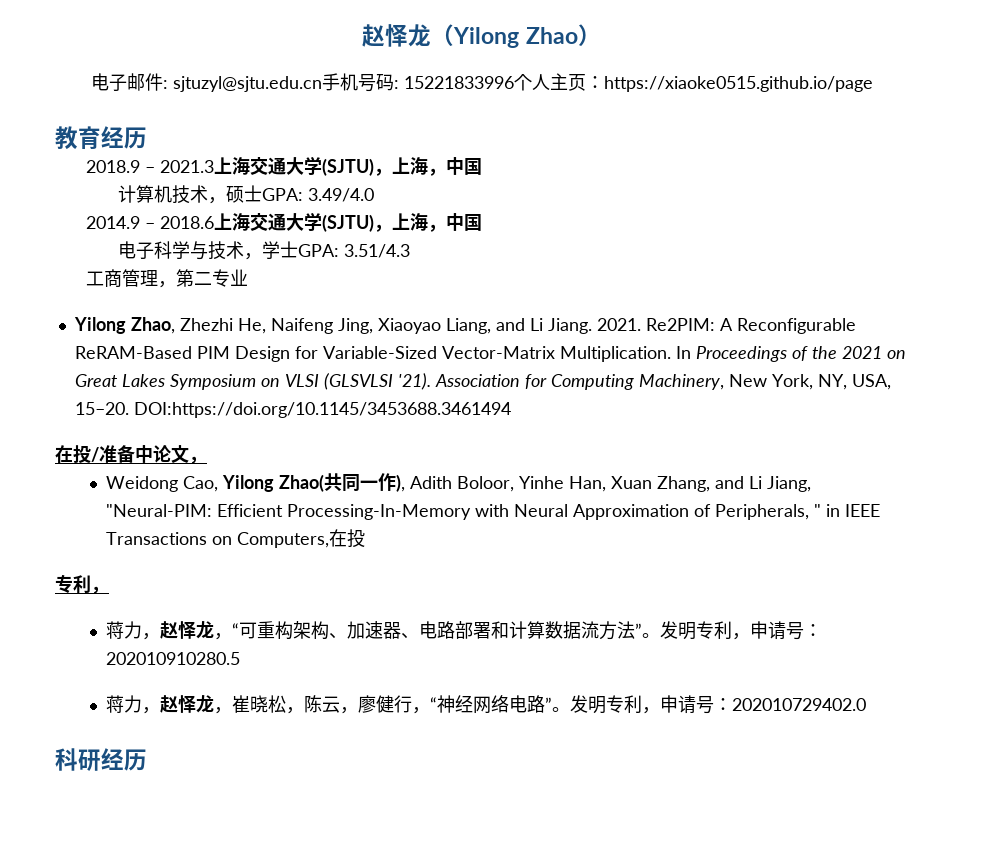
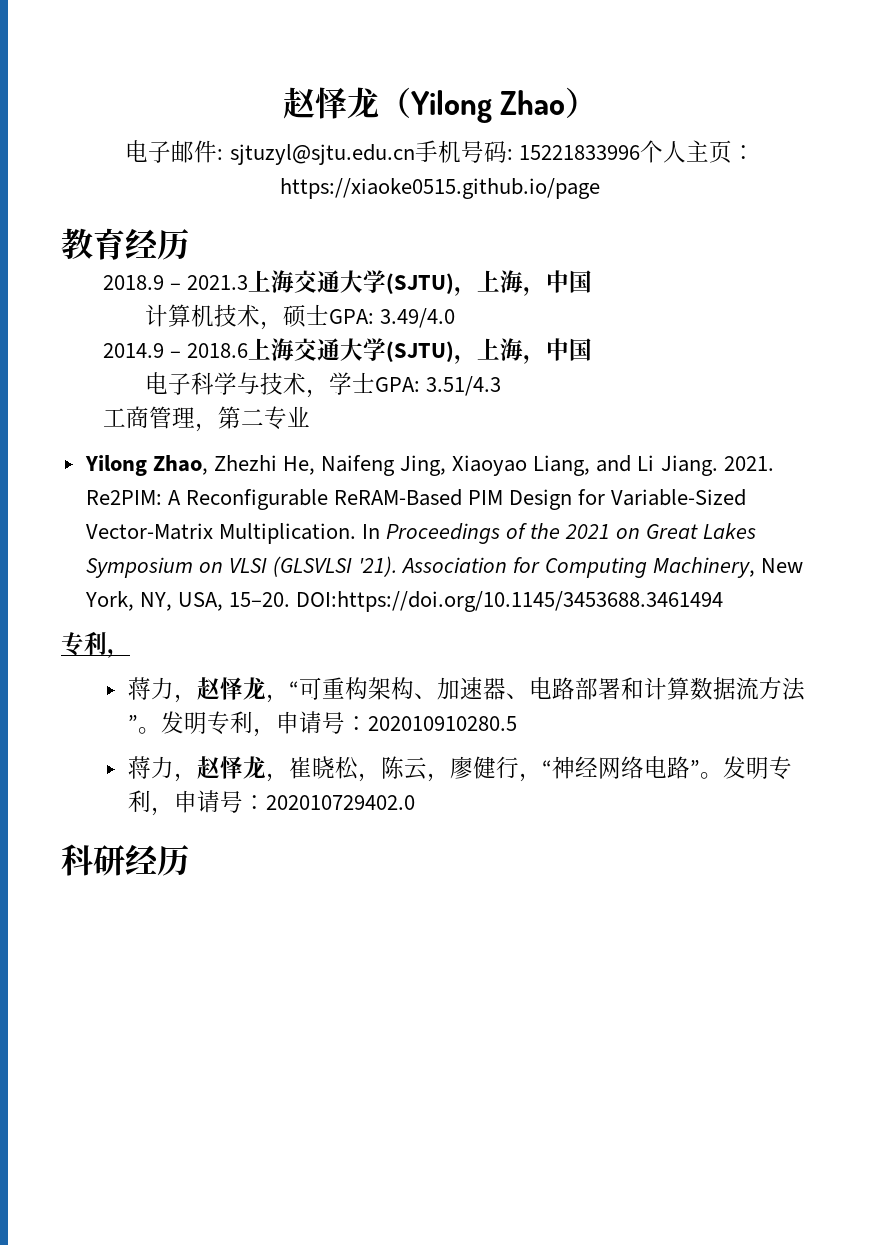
[55,445,207,464] [106,473,812,492] [106,504,881,520] [106,529,366,548] // 在投/准备中论文， // Weidong Cao, Yilong Zhao(共同一作), Adith Boloor, Yinhe Han, Xuan Zhang, and Li Jiang, "Neural-PIM: Efficient Processing-In-Memory with Neural Approximation of Peripherals, " in IEEE Transactions on Computers,在投 -> (724, 601) none

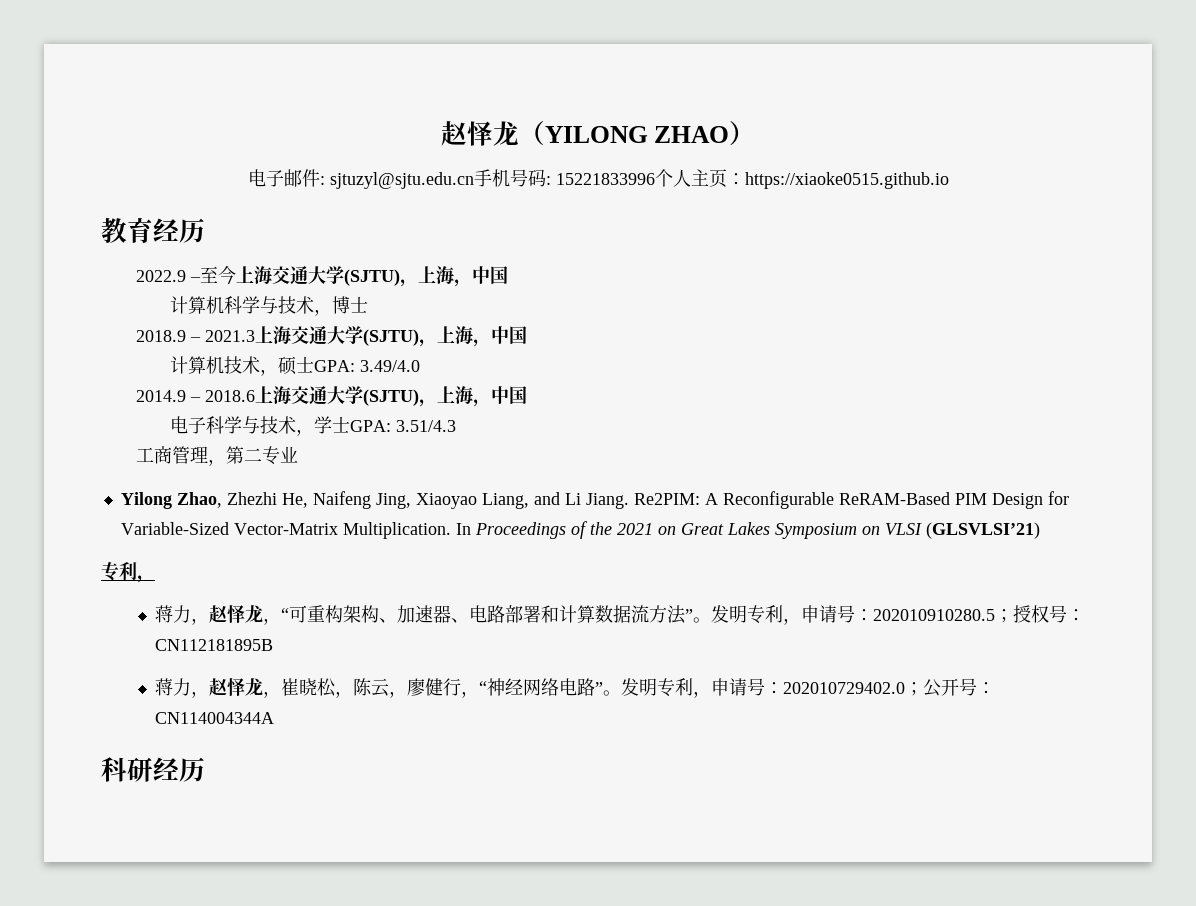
[410,90,566,123] Yilong Zhao -> [544,126,730,143] YILONG ZHAO
[280,178,600,199] https://xiaoke0515.github.io/page -> [744,172,949,189] https://xiaoke0515.github.io
(189, 244) none -> [135,266,508,287] [170,296,369,316] // 2022.9 –至今上海交通大学(SJTU)，上海，中国 // 计算机科学与技术，博士
[723,456,774,471] 2021. -> (629, 501) none
[272,556,804,578] [84,591,724,612] (GLSVLSI '21). Association for Computing Machinery, New York, NY, USA, 15–20. DOI:https://doi.org/10.1145/3453688.3461494 -> [925,522,1040,539] (GLSVLSI’21)
(517, 723) none -> [995,605,1086,623] [155,639,274,651] ；授权号：CN112181895B
(415, 802) none -> [905,678,996,697] [155,712,275,724] ；公开号：CN114004344A

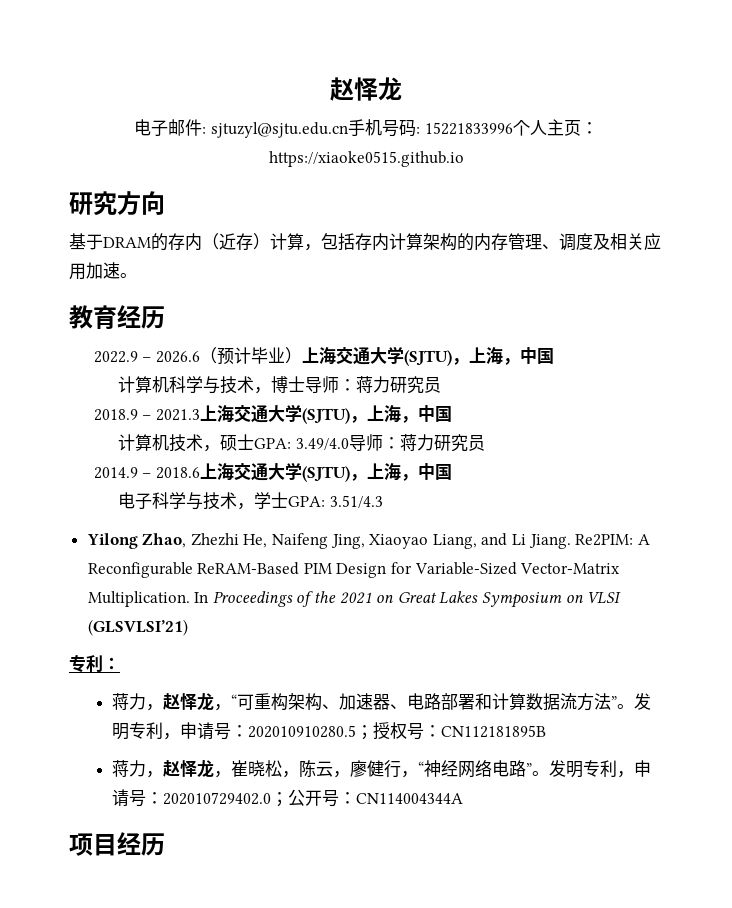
[440,121,756,146] 赵怿龙（YILONG ZHAO） -> [330,77,402,101] 赵怿龙
(949, 180) none -> [69,191,165,216] [69,233,661,251] [69,262,137,280] // 研究方向 // 基于DRAM的存内（近存）计算，包括存内计算架构的内存管理、调度及相关应用加速。
[199,266,236,285] 至今 -> [155,347,302,365] 2026.6（预计毕业）
(369, 304) none -> [305,376,442,394] 导师：蒋力研究员
(421, 366) none -> [348,434,485,452] 导师：蒋力研究员
[135,446,298,466] // 工商管理，第二专业 -> (383, 501) none
[137,575,155,583] ， -> [103,657,120,670] ：
[101,757,153,782] 科研 -> [69,833,117,856] 项目

